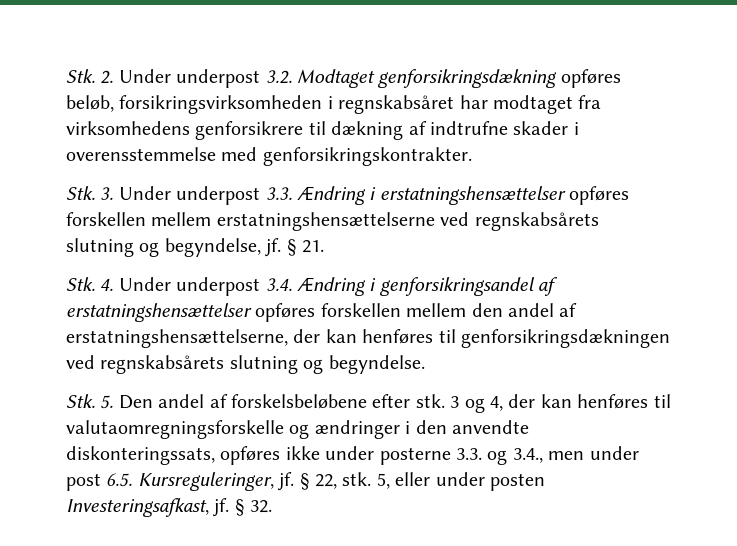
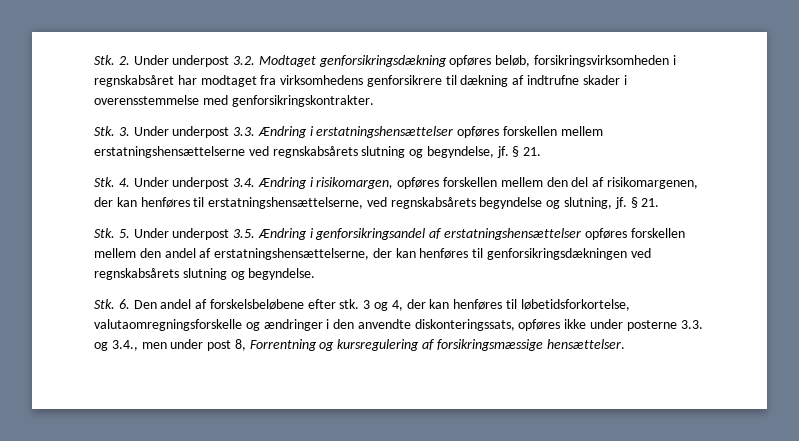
(377, 284) none -> [316,177,698,189] [94,197,660,209] [94,228,314,240] risikomargen, opføres forskellen mellem den del af risikomargenen, der kan henføres til erstatningshensættelserne, ved regnskabsårets begyndelse og slutning, jf. § 21. // Stk. 5. Under underpost 3.5. Ændring i
[100,395,114,409] 5. -> [118,299,130,309] 6.
(671, 401) none -> [520,299,630,311] løbetidsforkortelse,
[106,472,545,491] [66,498,273,517] 6.5. Kursreguleringer, jf. § 22, stk. 5, eller under posten Investeringsafkast, jf. § 32. -> [234,339,625,351] 8, Forrentning og kursregulering af forsikringsmæssige hensættelser.

